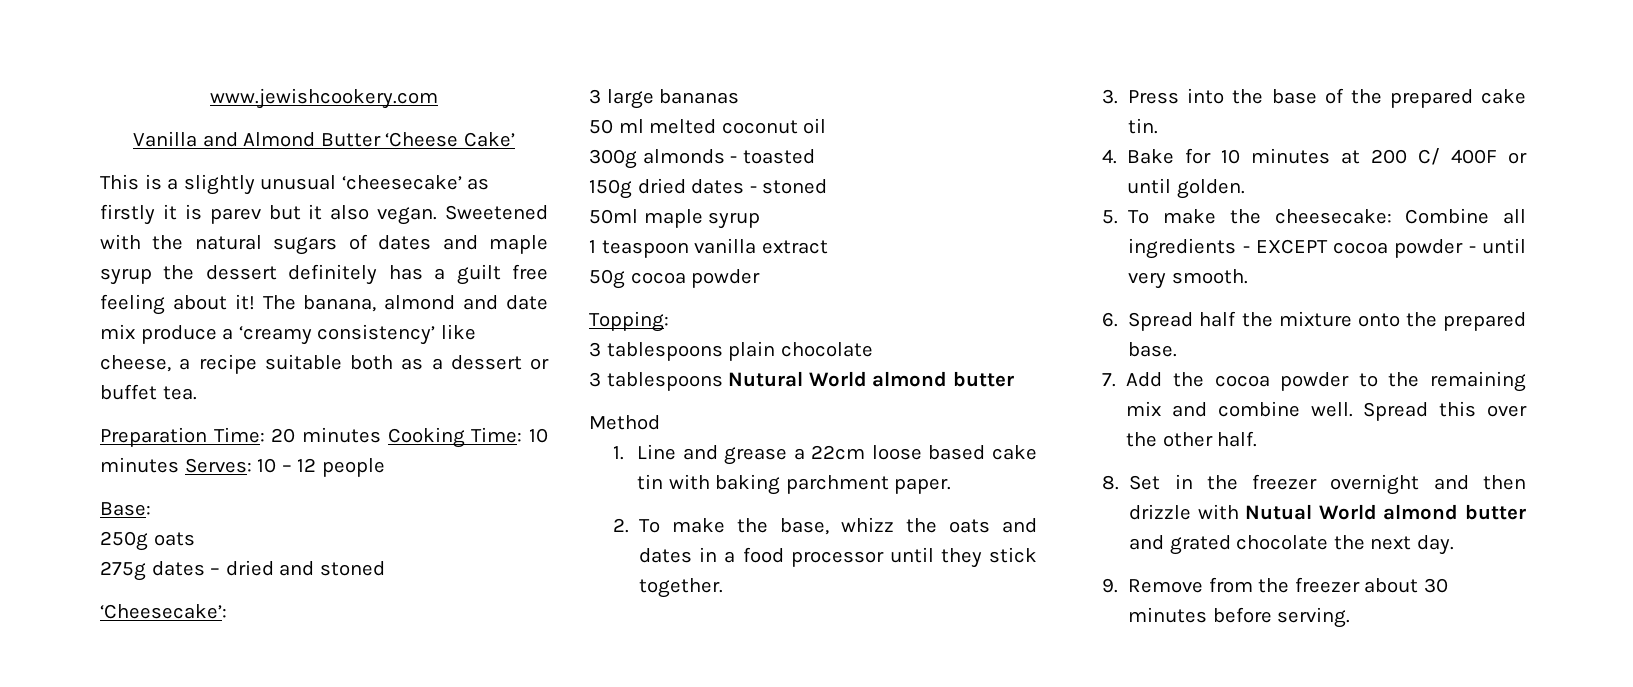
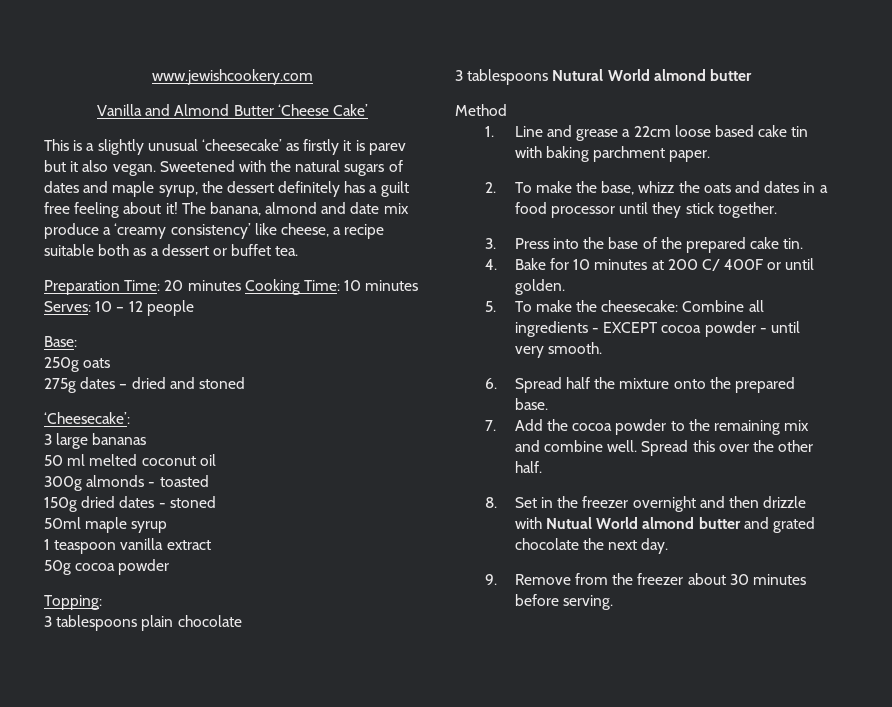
[100,268,152,285] syrup -> [158,185,198,197] syrup,

